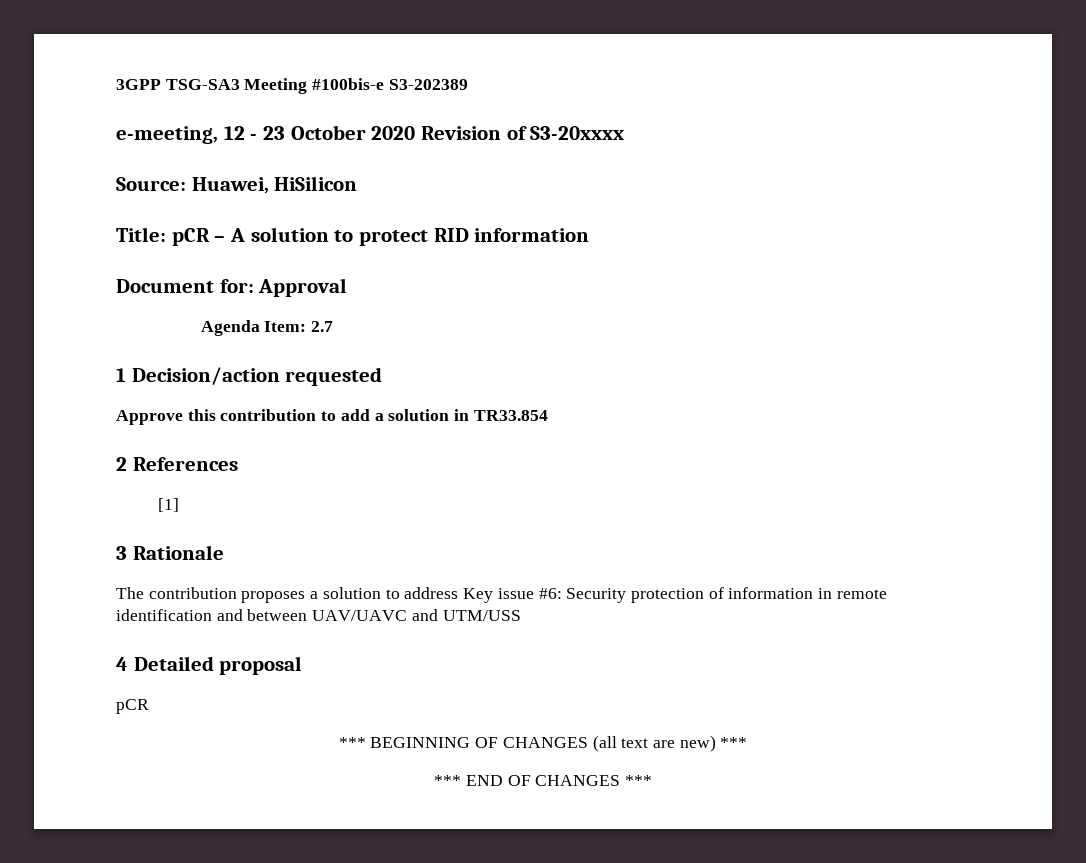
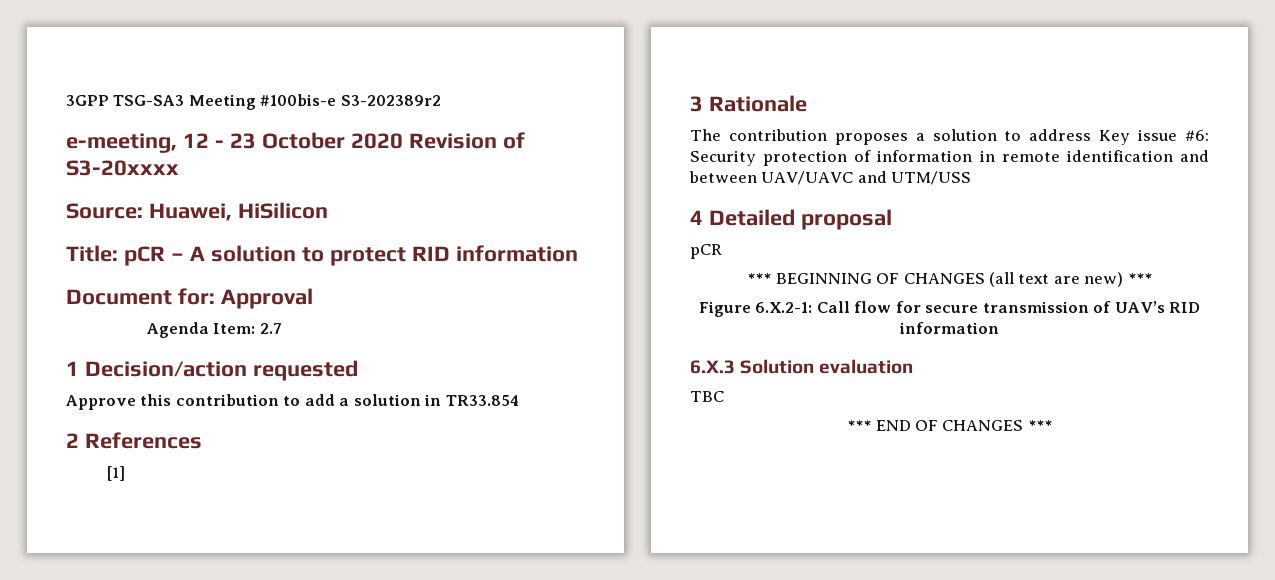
[388,79,468,90] S3-202389 -> [340,95,441,106] S3-202389r2
(748, 742) none -> [698,301,1201,317] [899,322,999,334] [690,359,914,374] [690,391,724,402] // Figure 6.X.2-1: Call flow for secure transmission of UAV’s RID information // 6.X.3 Solution evaluation // TBC

